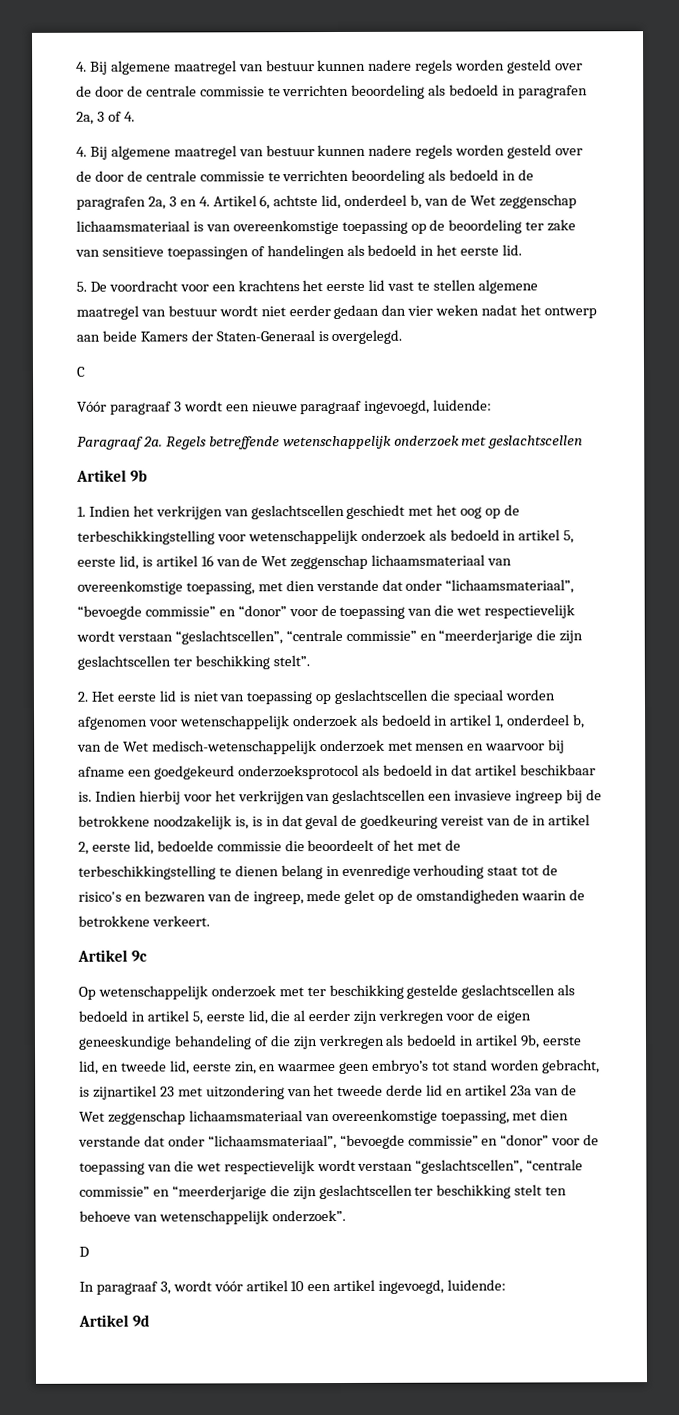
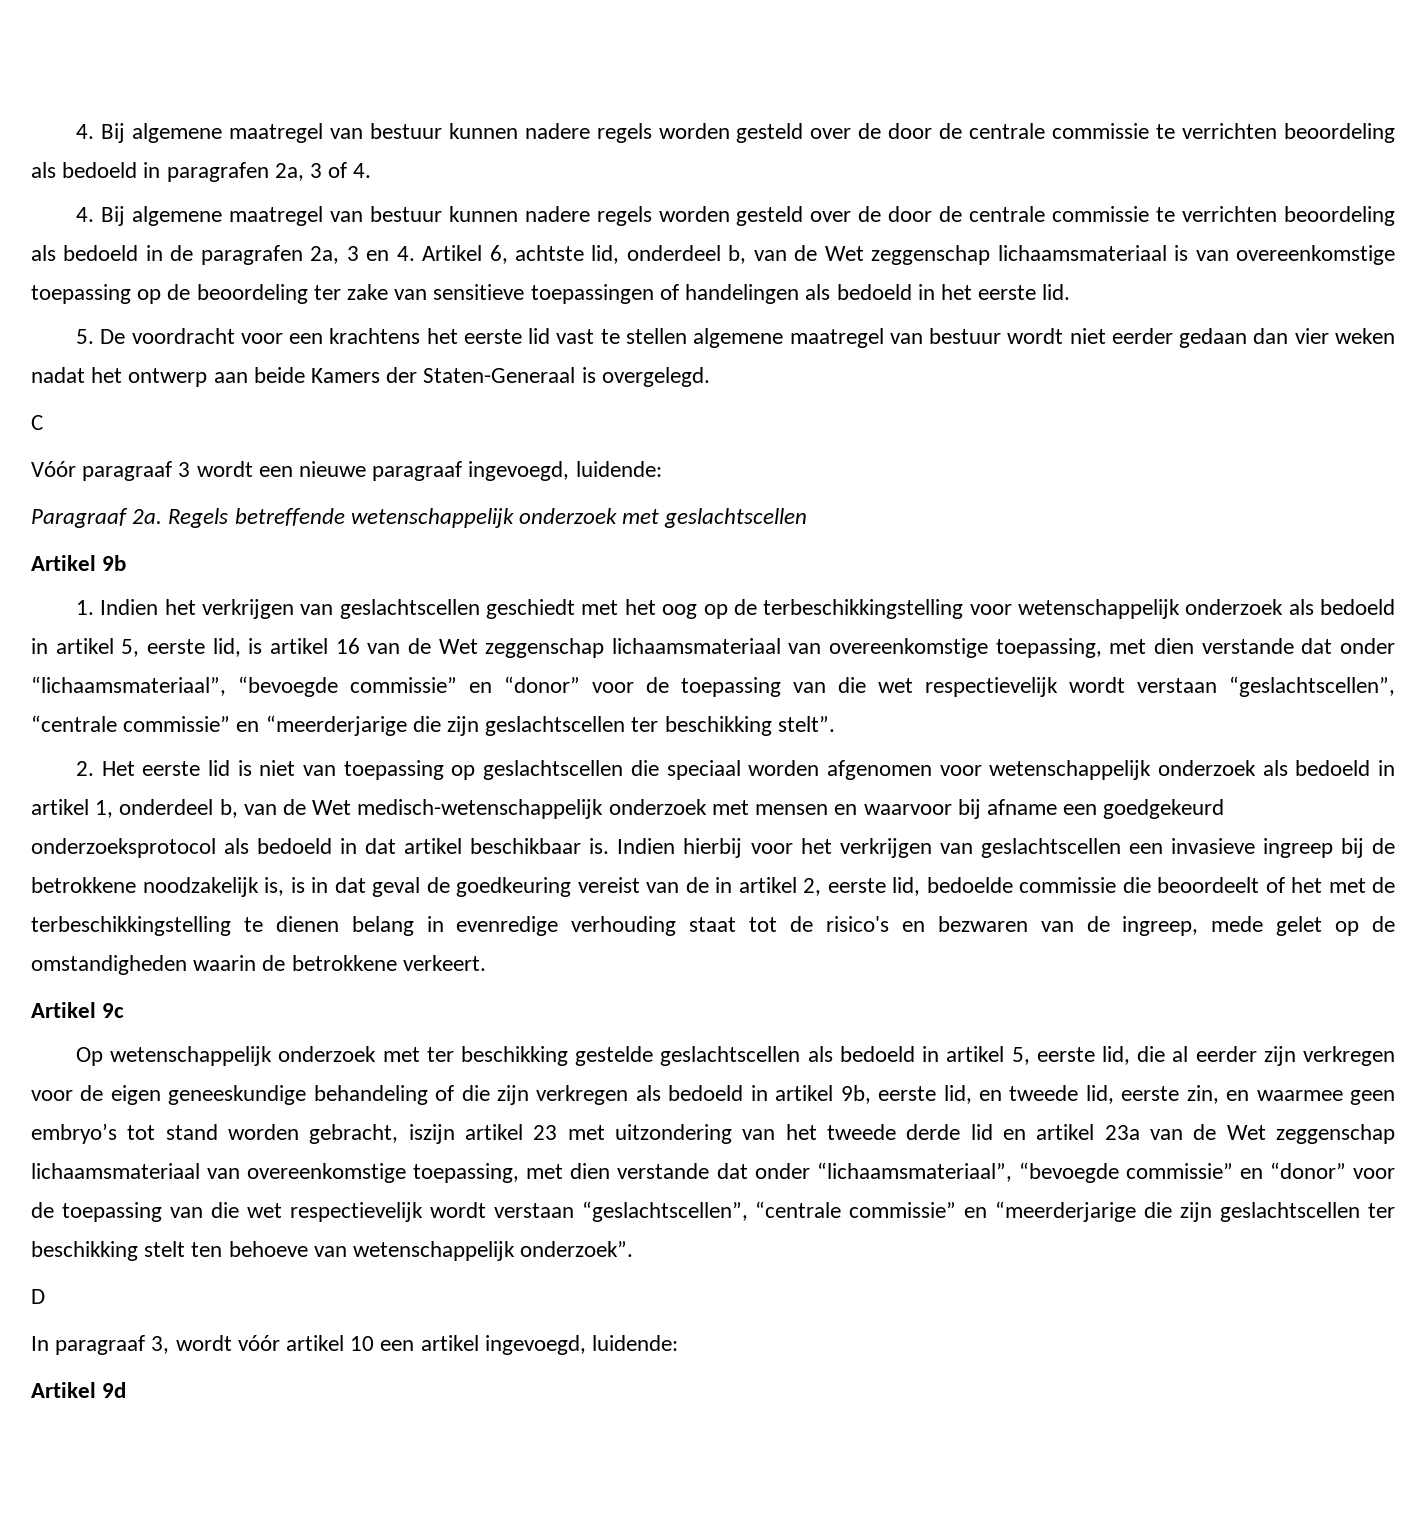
[79,1085,157,1100] is zijnartikel -> [408,1124,523,1144] iszijn artikel

